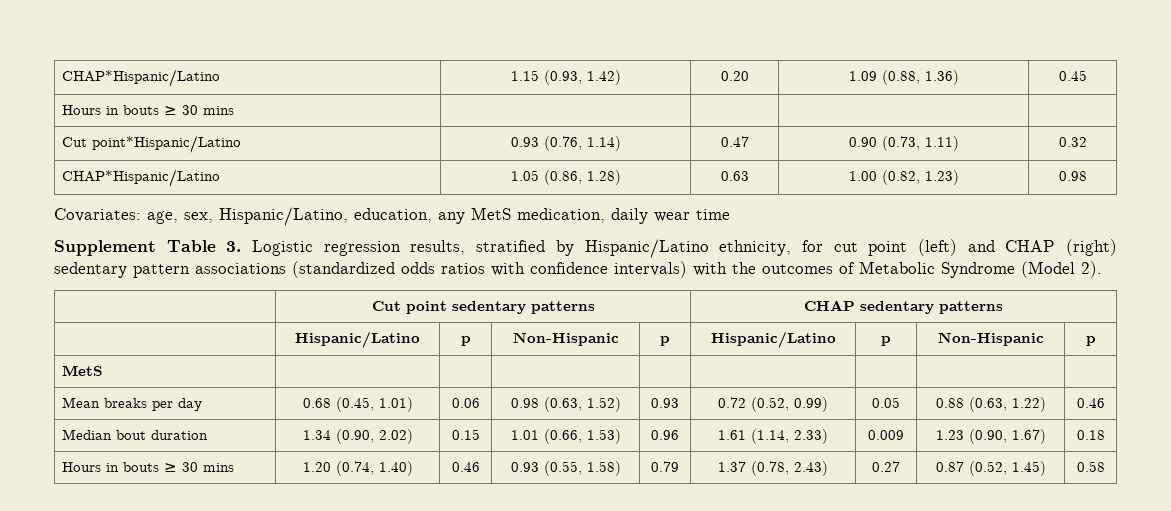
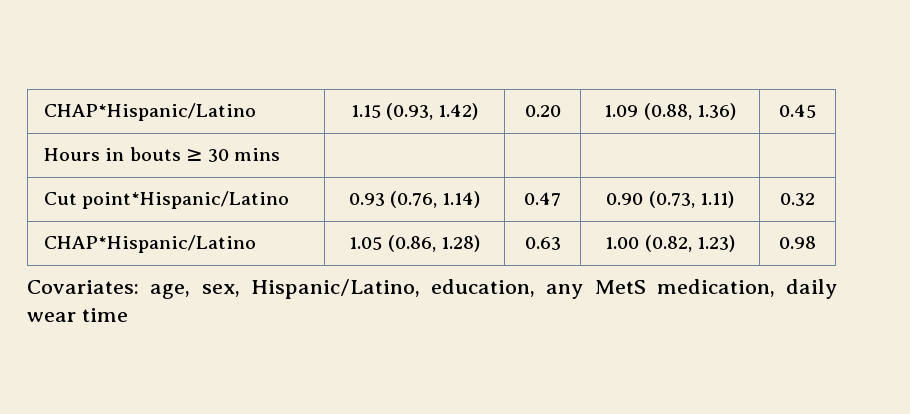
[54,239,1117,258] [54,261,1102,278] [371,301,595,314] [804,300,1003,314] [295,331,420,348] [460,336,471,346] [512,332,619,346] [660,336,670,346] [710,331,836,348] [881,336,891,346] [937,332,1044,346] [1085,336,1096,346] [61,365,103,376] [61,397,202,411] [302,397,413,412] [451,398,480,408] [510,397,621,412] [651,398,679,408] [718,397,828,412] [872,397,900,408] [935,397,1046,412] [1076,398,1105,408] [61,429,208,440] [302,429,413,444] [451,429,480,440] [510,429,621,444] [651,430,679,440] [718,429,828,444] [868,430,904,440] [935,429,1046,444] [1076,430,1105,440] [61,462,234,472] [302,461,413,476] [451,462,480,472] [510,461,621,476] [651,461,679,472] [718,461,828,476] [872,461,900,472] [935,461,1046,476] [1076,461,1105,472] // Supplement Table 3. Logistic regression results, stratified by Hispanic/Latino ethnicity, for cut point (left) and CHAP (right) sedentary pattern associations (standardized odds ratios with confidence intervals) with the outcomes of Metabolic Syndrome (Model 2). // | Cut point sedentary patterns | CHAP sedentary patterns // | Hispanic/Latino | p | Non-Hispanic | p | Hispanic/Latino | p | Non-Hispanic | p // MetS | | | | | | | | // Mean breaks per day | 0.68 (0.45, 1.01) | 0.06 | 0.98 (0.63, 1.52) | 0.93 | 0.72 (0.52, 0.99) | 0.05 | 0.88 (0.63, 1.22) | 0.46 // Median bout duration | 1.34 (0.90, 2.02) | 0.15 | 1.01 (0.66, 1.53) | 0.96 | 1.61 (1.14, 2.33) | 0.009 | 1.23 (0.90, 1.67) | 0.18 // Hours in bouts ≥ 30 mins | 1.20 (0.74, 1.40) | 0.46 | 0.93 (0.55, 1.58) | 0.79 | 1.37 (0.78, 2.43) | 0.27 | 0.87 (0.52, 1.45) | 0.58 -> (128, 315) none

